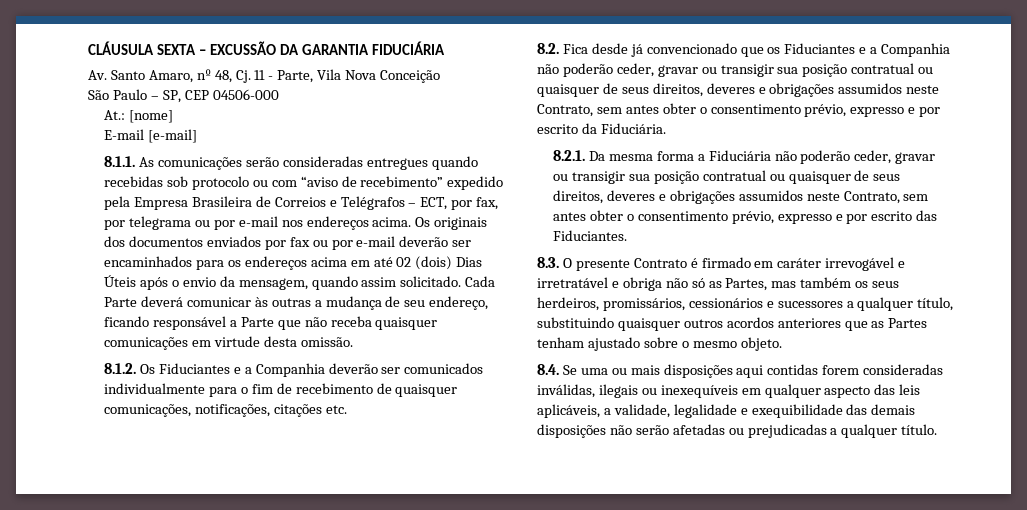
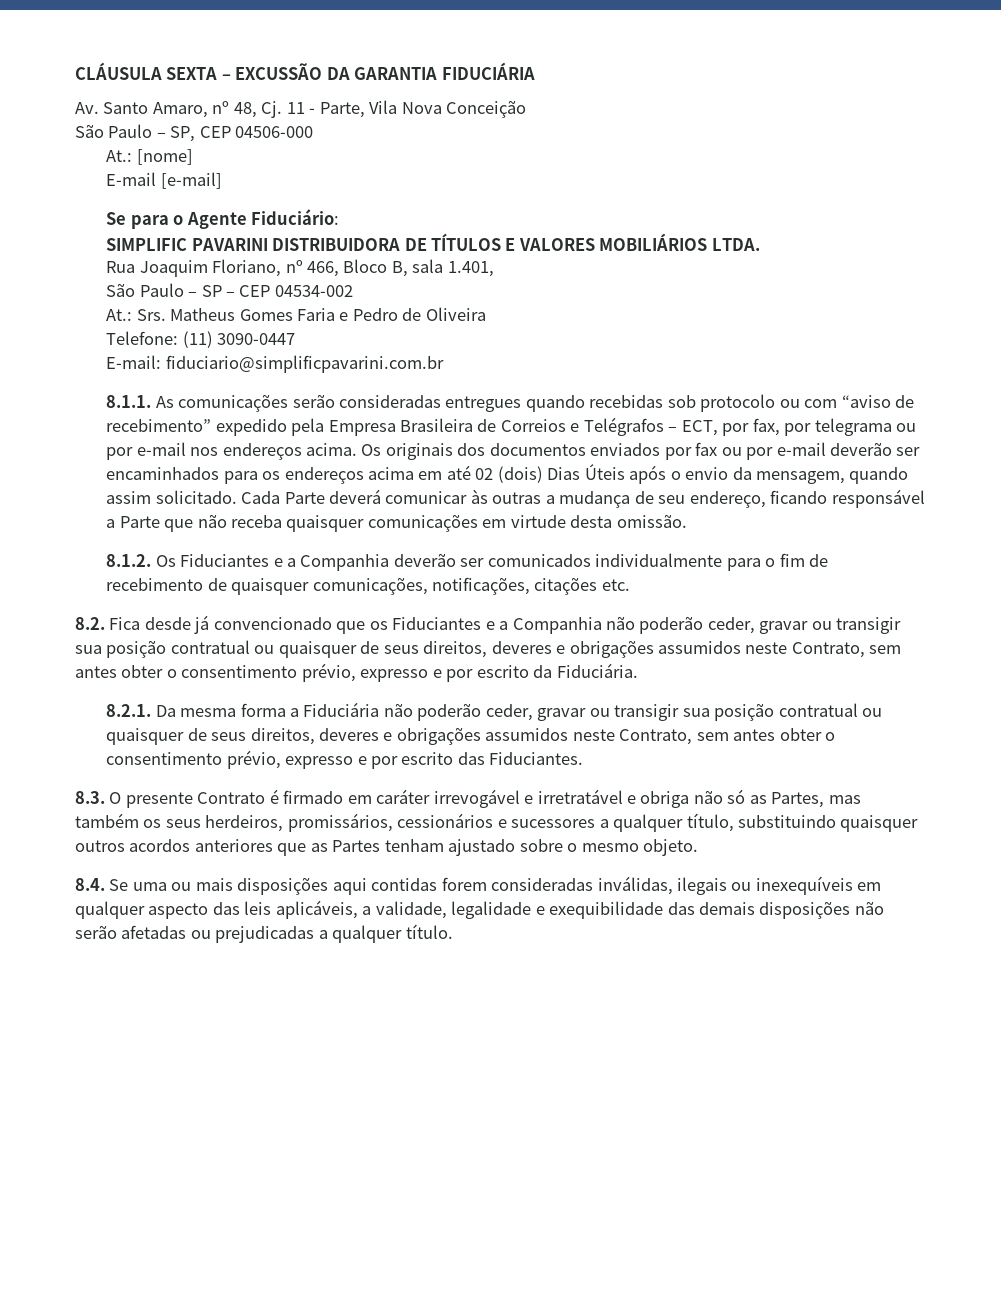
(197, 136) none -> [106,209,339,229] [106,233,760,251] [106,259,494,277] [106,283,353,297] [106,307,486,321] [106,331,296,348] [106,355,444,373] // Se para o Agente Fiduciário: // SIMPLIFIC PAVARINI DISTRIBUIDORA DE TÍTULOS E VALORES MOBILIÁRIOS LTDA. // Rua Joaquim Floriano, nº 466, Bloco B, sala 1.401, // São Paulo – SP – CEP 04534-002 // At.: Srs. Matheus Gomes Faria e Pedro de Oliveira // Telefone: (11) 3090-0447 // E-mail: fiduciario@simplificpavarini.com.br

